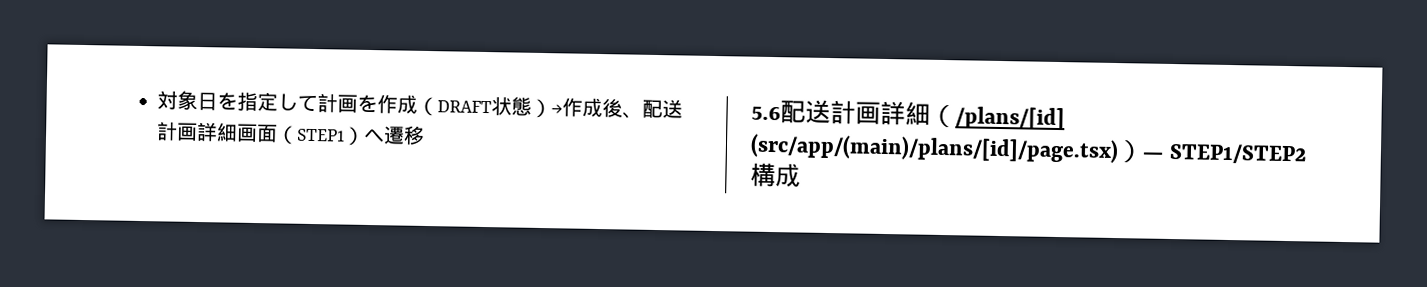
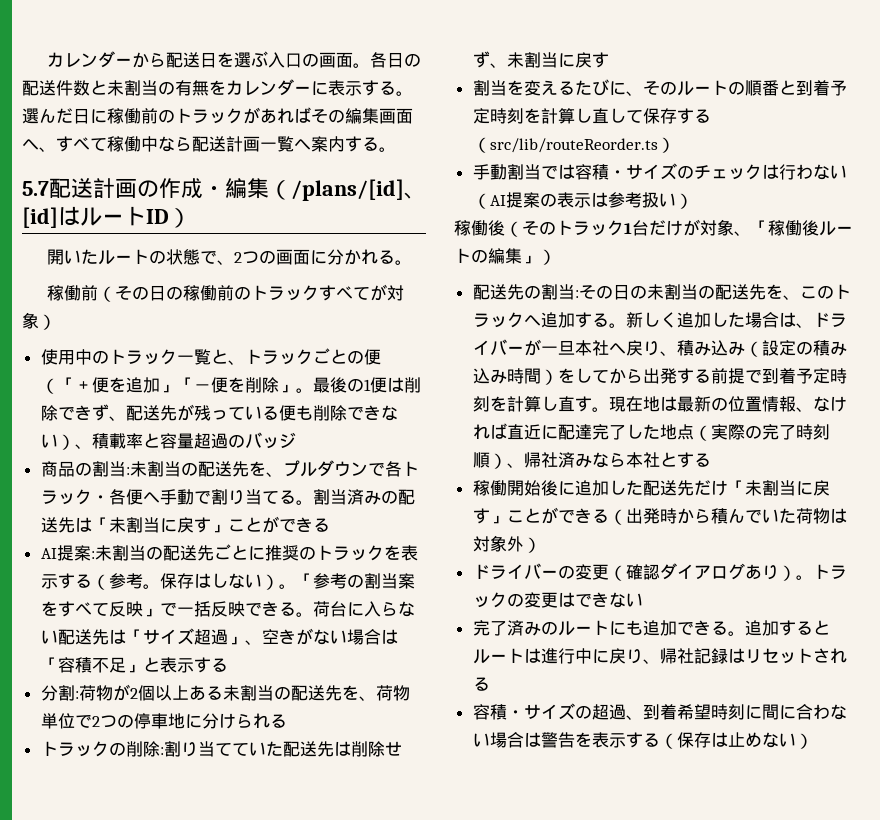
[157,90,683,119] [156,121,425,146] [751,99,1065,131] [750,133,1307,165] [750,162,801,188] 対象日を指定して計画を作成（DRAFT状態）→作成後、配送計画詳細画面（STEP1）へ遷移 // 5.6配送計画詳細（/plans/[id] (src/app/(main)/plans/[id]/page.tsx)）— STEP1/STEP2構成 -> [47,51,422,68] [22,79,413,96] [22,107,413,124] [22,136,396,152] [22,178,426,201] [22,206,191,228] [47,249,413,265] [47,284,405,302] [22,312,56,330] [40,348,381,365] [40,377,421,394] [40,404,398,421] [40,432,296,450] [40,460,419,477] [40,489,415,505] [40,516,330,533] [40,544,418,561] [40,573,415,590] [40,601,415,617] [40,628,398,645] [40,657,228,673] [40,684,410,701] [40,713,287,729] [40,741,402,757] [472,51,609,68] [472,79,847,96] [472,108,711,124] [472,137,675,153] [472,163,847,180] [472,192,693,209] [454,219,853,237] [454,248,556,265] [472,284,851,300] [472,312,847,328] [472,339,847,357] [472,368,847,385] [472,396,847,412] [472,423,830,441] [472,452,711,469] [472,480,830,496] [472,507,847,525] [472,535,541,553] [472,563,847,581] [472,592,643,608] [472,620,830,636] [472,648,847,664] [472,677,490,691] [472,703,847,720] [472,732,813,749] カレンダーから配送日を選ぶ入口の画面。各日の配送件数と未割当の有無をカレンダーに表示する。選んだ日に稼働前のトラックがあればその編集画面へ、すべて稼働中なら配送計画一覧へ案内する。 // 5.7配送計画の作成・編集（/plans/[id]、[id]はルートID） // 開いたルートの状態で、2つの画面に分かれる。 // 稼働前（その日の稼働前のトラックすべてが対象） // 使用中のトラック一覧と、トラックごとの便（「＋便を追加」「－便を削除」。最後の1便は削除できず、配送先が残っている便も削除できない）、積載率と容量超過のバッジ // 商品の割当:未割当の配送先を、プルダウンで各トラック・各便へ手動で割り当てる。割当済みの配送先は「未割当に戻す」ことができる // AI提案:未割当の配送先ごとに推奨のトラックを表示する（参考。保存はしない）。「参考の割当案をすべて反映」で一括反映できる。荷台に入らない配送先は「サイズ超過」、空きがない場合は「容積不足」と表示する // 分割:荷物が2個以上ある未割当の配送先を、荷物単位で2つの停車地に分けられる // トラックの削除:割り当てていた配送先は削除せず、未割当に戻す // 割当を変えるたびに、そのルートの順番と到着予定時刻を計算し直して保存する（src/lib/routeReorder.ts） // 手動割当では容積・サイズのチェックは行わない（AI提案の表示は参考扱い） // 稼働後（そのトラック1台だけが対象、「稼働後ルートの編集」） // 配送先の割当:その日の未割当の配送先を、このトラックへ追加する。新しく追加した場合は、ドライバーが一旦本社へ戻り、積み込み（設定の積み込み時間）をしてから出発する前提で到着予定時刻を計算し直す。現在地は最新の位置情報、なければ直近に配達完了した地点（実際の完了時刻順）、帰社済みなら本社とする // 稼働開始後に追加した配送先だけ「未割当に戻す」ことができる（出発時から積んでいた荷物は対象外） // ドライバーの変更（確認ダイアログあり）。トラックの変更はできない // 完了済みのルートにも追加できる。追加するとルートは進行中に戻り、帰社記録はリセットされる // 容積・サイズの超過、到着希望時刻に間に合わない場合は警告を表示する（保存は止めない）

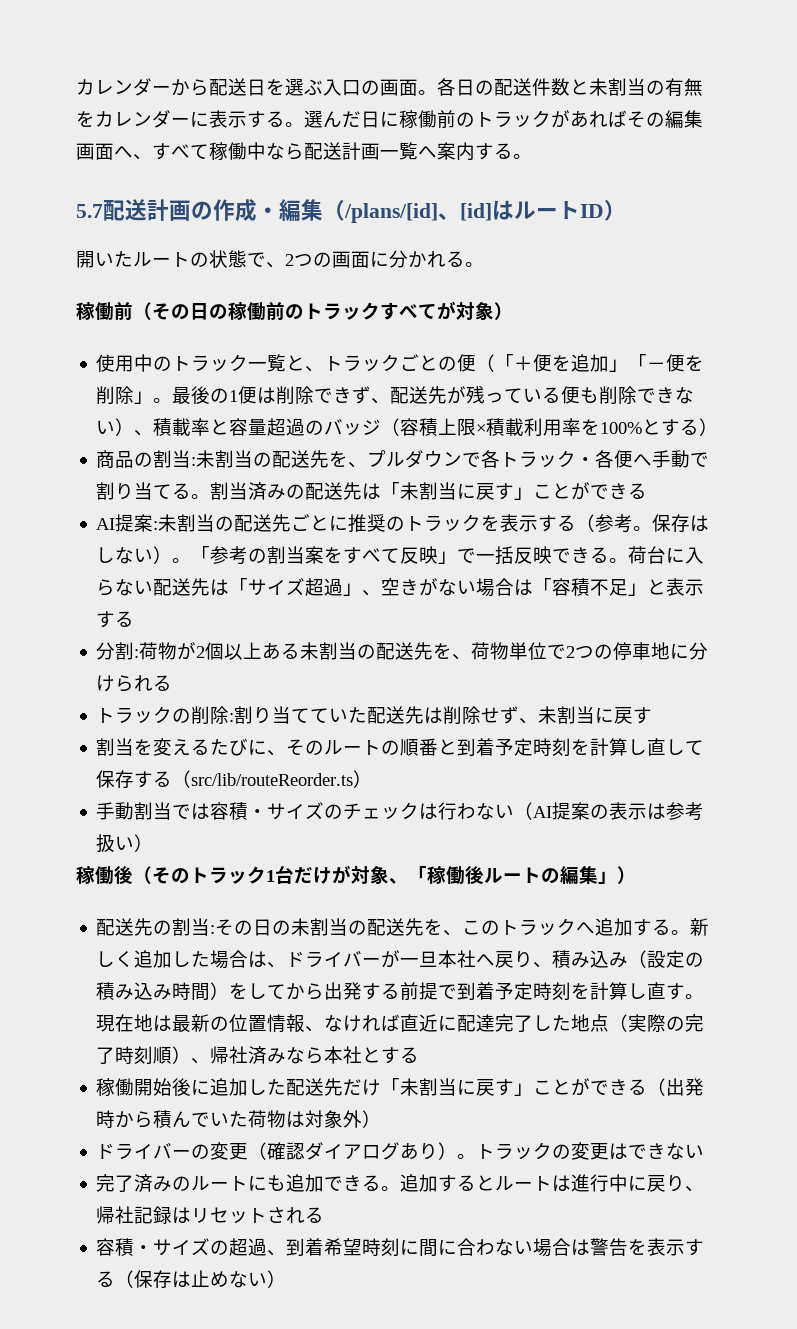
(296, 440) none -> [381,418,719,436] （容積上限×積載利用率を100%とする）

